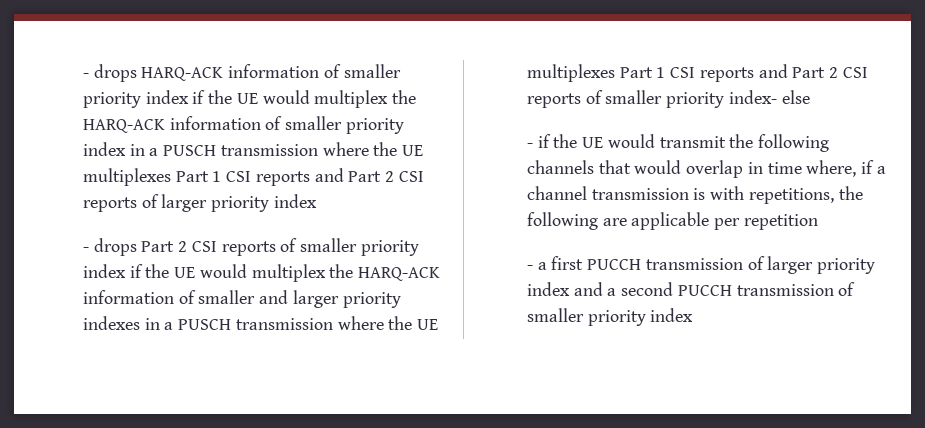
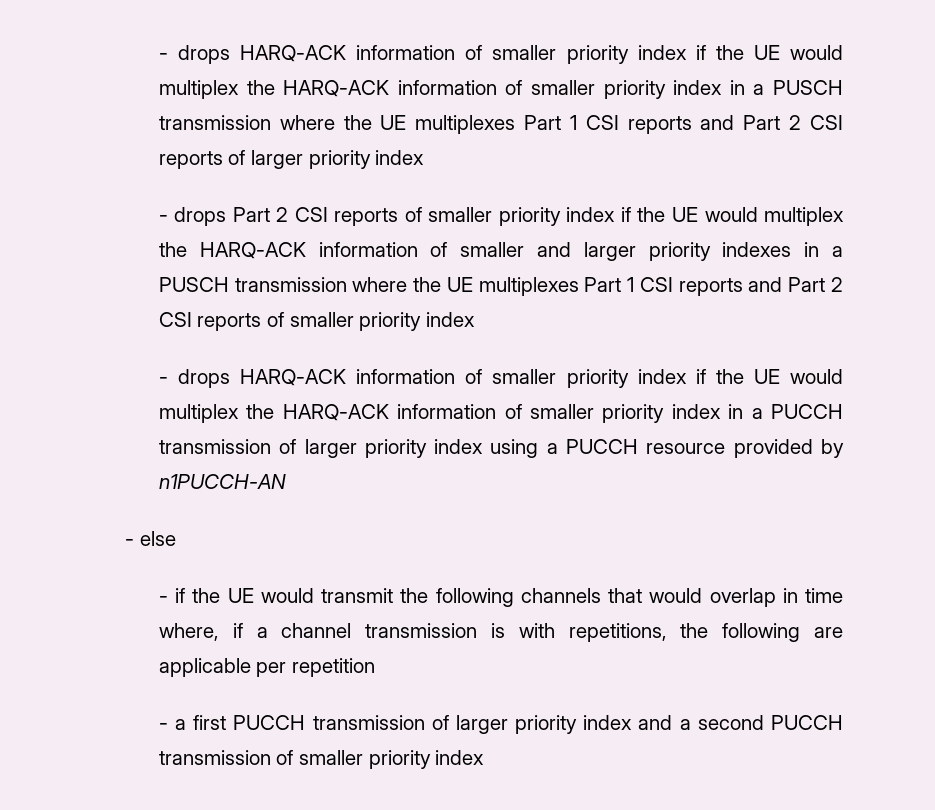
[728,90,777,104] index- -> [425,312,475,327] [158,369,843,388] [158,404,844,423] [158,439,844,458] [158,474,286,489] [125,539,135,546] index // - drops HARQ-ACK information of smaller priority index if the UE would multiplex the HARQ-ACK information of smaller priority index in a PUCCH transmission of larger priority index using a PUCCH resource provided by n1PUCCH-AN // -

